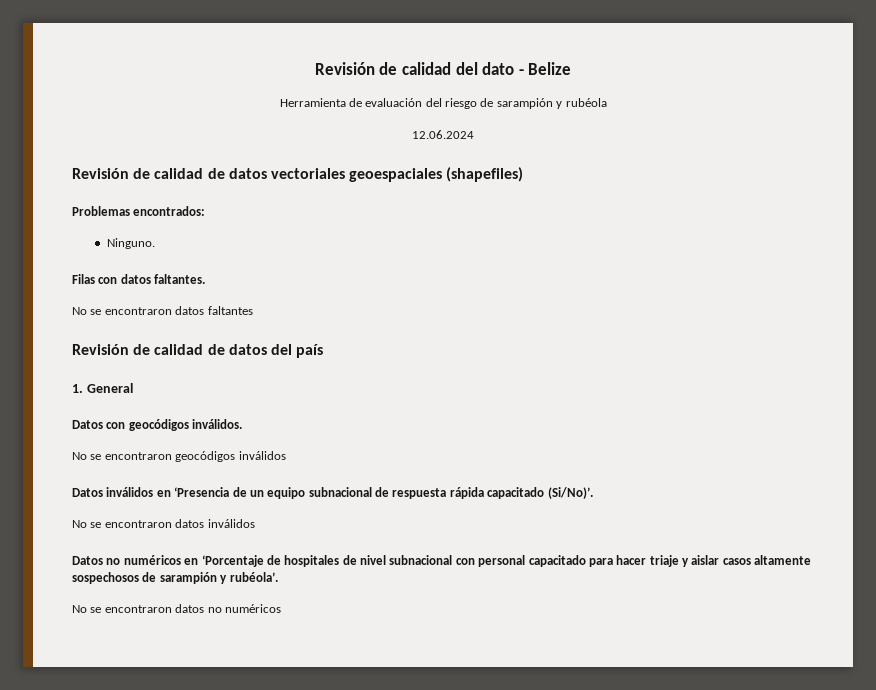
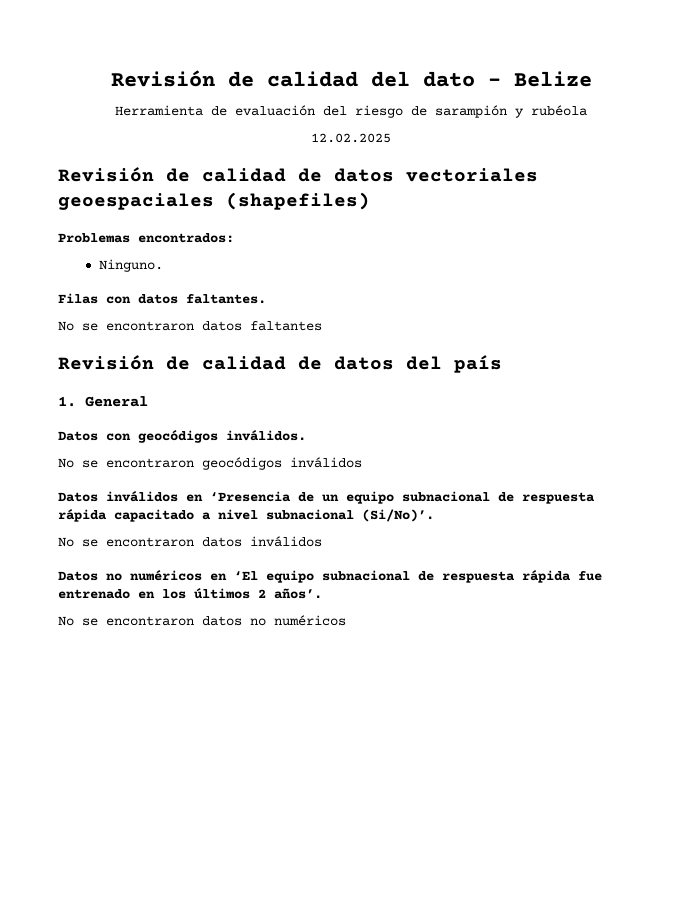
[412,130,474,139] 12.06.2024 -> [311,133,391,143] 12.02.2025
(545, 493) none -> [202,509,354,520] a nivel subnacional
[201,555,812,567] [72,572,278,584] ‘Porcentaje de hospitales de nivel subnacional con personal capacitado para hacer triaje y aislar casos altamente sospechosos de sarampión y rubéola’. -> [234,570,602,583] [58,588,322,599] ‘El equipo subnacional de respuesta rápida fue entrenado en los últimos 2 años’.

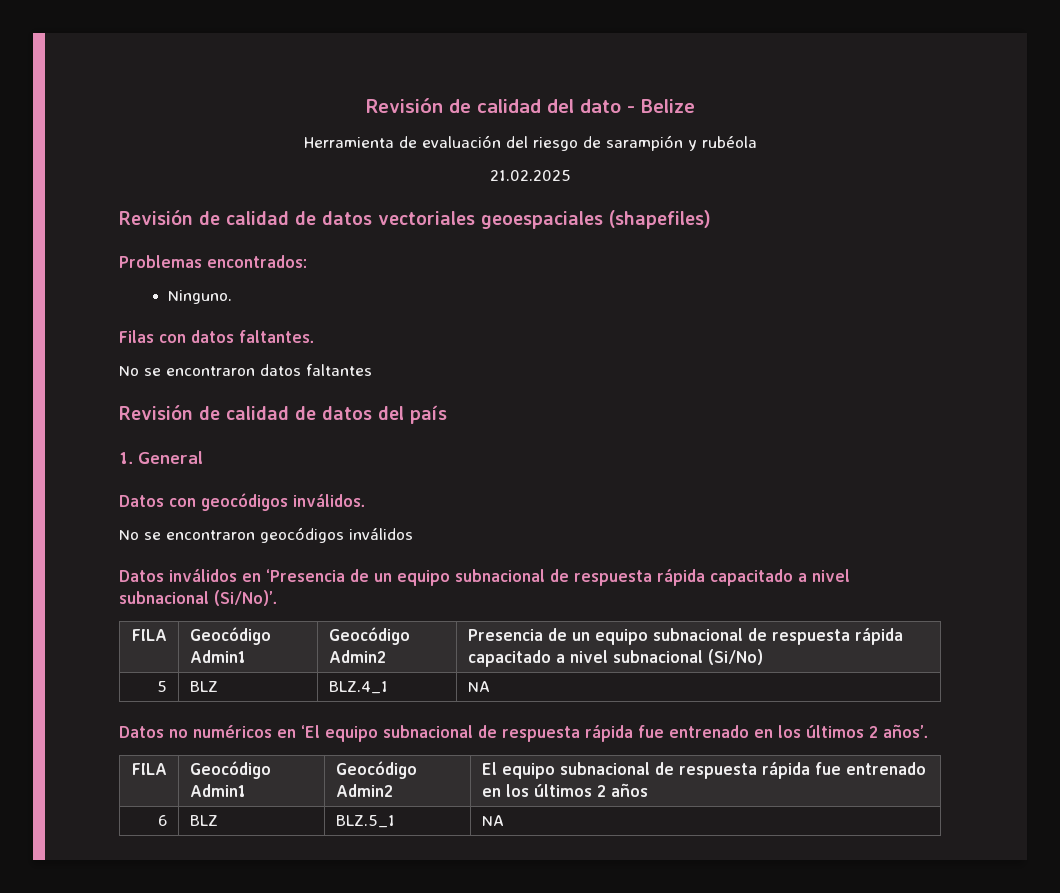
[311,133,391,143] 12.02.2025 -> [489,170,571,181] 21.02.2025
[58,536,322,547] // No se encontraron datos inválidos -> [132,629,168,641] [189,627,271,645] [189,650,246,663] [328,627,410,645] [328,650,386,663] [467,627,903,645] [467,649,763,667] [157,681,168,692] [189,681,218,692] [328,681,388,694] [467,681,490,692] // FILA | Geocódigo Admin1 | Geocódigo Admin2 | Presencia de un equipo subnacional de respuesta rápida capacitado a nivel subnacional (Si/No) // 5 | BLZ | BLZ.4_1 | NA
[58,615,346,626] // No se encontraron datos no numéricos -> [132,763,168,775] [189,761,271,779] [189,784,246,797] [335,761,417,779] [335,784,393,797] [481,761,926,779] [481,783,648,797] [158,815,168,826] [189,815,218,826] [335,815,395,828] [481,815,504,826] // FILA | Geocódigo Admin1 | Geocódigo Admin2 | El equipo subnacional de respuesta rápida fue entrenado en los últimos 2 años // 6 | BLZ | BLZ.5_1 | NA

